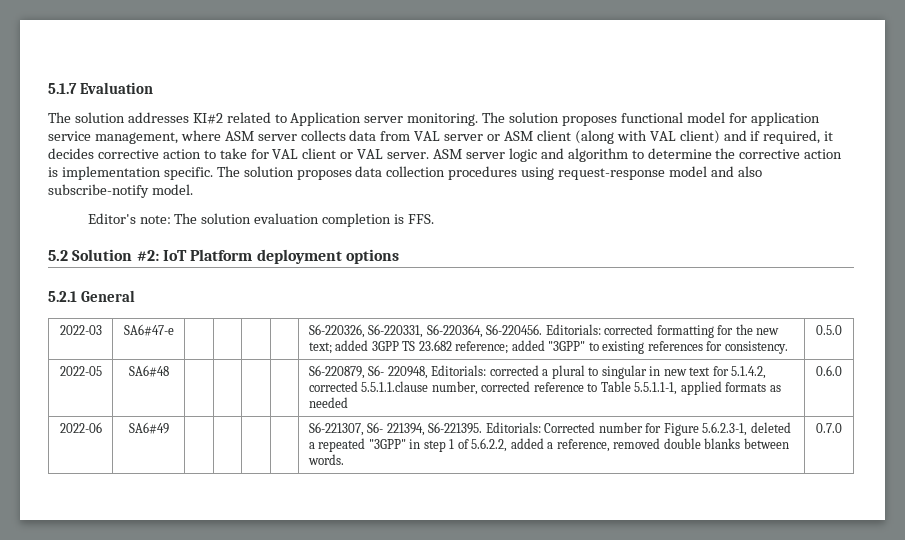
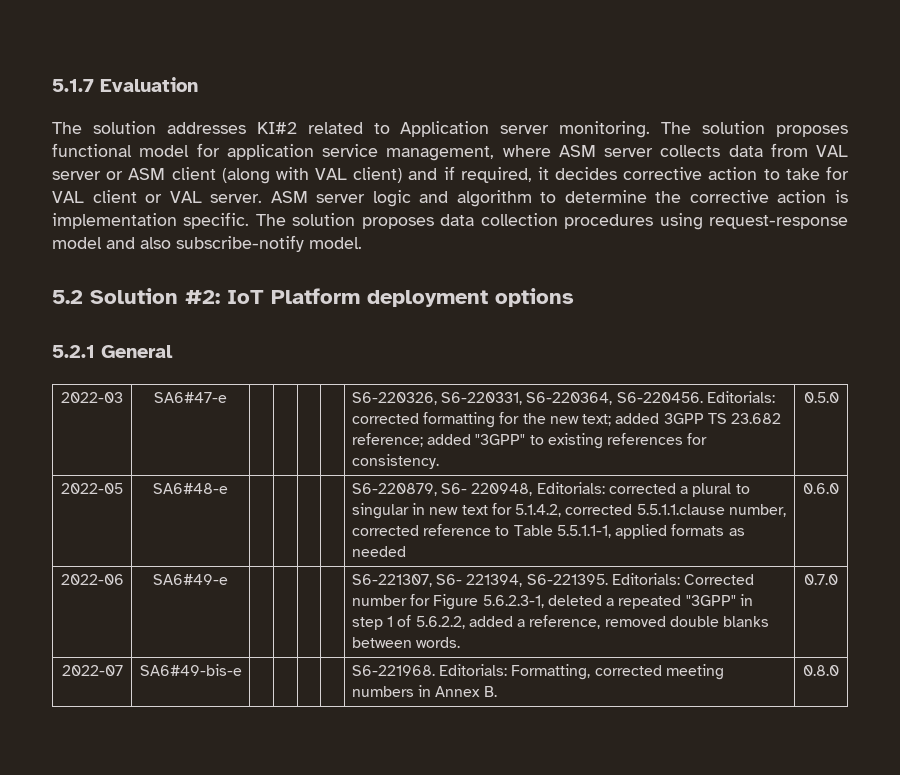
[87,213,435,227] // Editor's note: The solution evaluation completion is FFS. -> (362, 243) none
[128,365,169,377] SA6#48 -> [153,483,228,494] SA6#48-e
[128,422,169,434] SA6#49 -> [153,574,228,585] SA6#49-e
(842, 428) none -> [61,665,123,676] [139,664,242,676] [351,664,724,680] [351,685,497,697] [803,665,839,676] // 2022-07 | SA6#49-bis-e | | | | | S6-221968. Editorials: Formatting, corrected meeting numbers in Annex B. | 0.8.0

